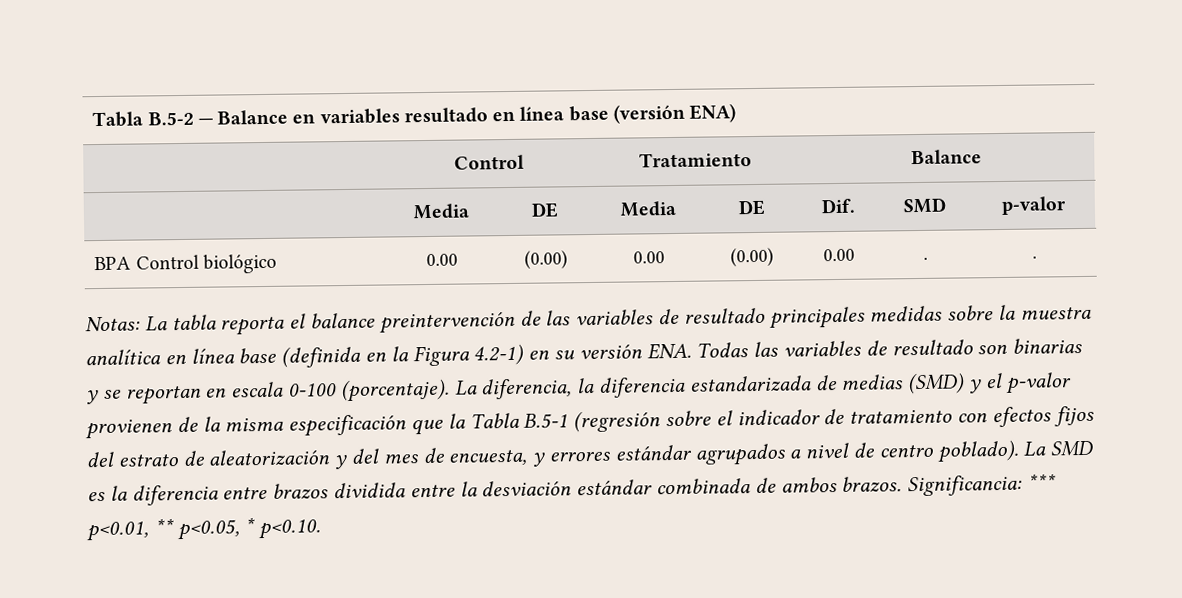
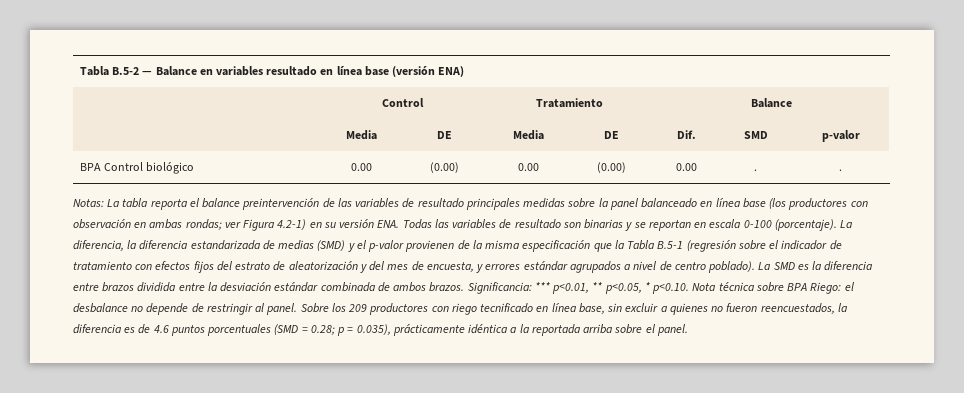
[1019,306,1092,320] [85,345,409,368] muestra analítica en línea base (definida en la -> [609,198,868,210] [73,219,241,230] panel balanceado en línea base (los productores con observación en ambas rondas; ver
(322, 529) none -> [692,282,854,294] [73,303,848,315] [73,324,688,336] Nota técnica sobre BPA Riego: el desbalance no depende de restringir al panel. Sobre los 209 productores con riego tecnificado en línea base, sin excluir a quienes no fueron reencuestados, la diferencia es de 4.6 puntos porcentuales (SMD = 0.28; p = 0.035), prácticamente idéntica a la reportada arriba sobre el panel.

